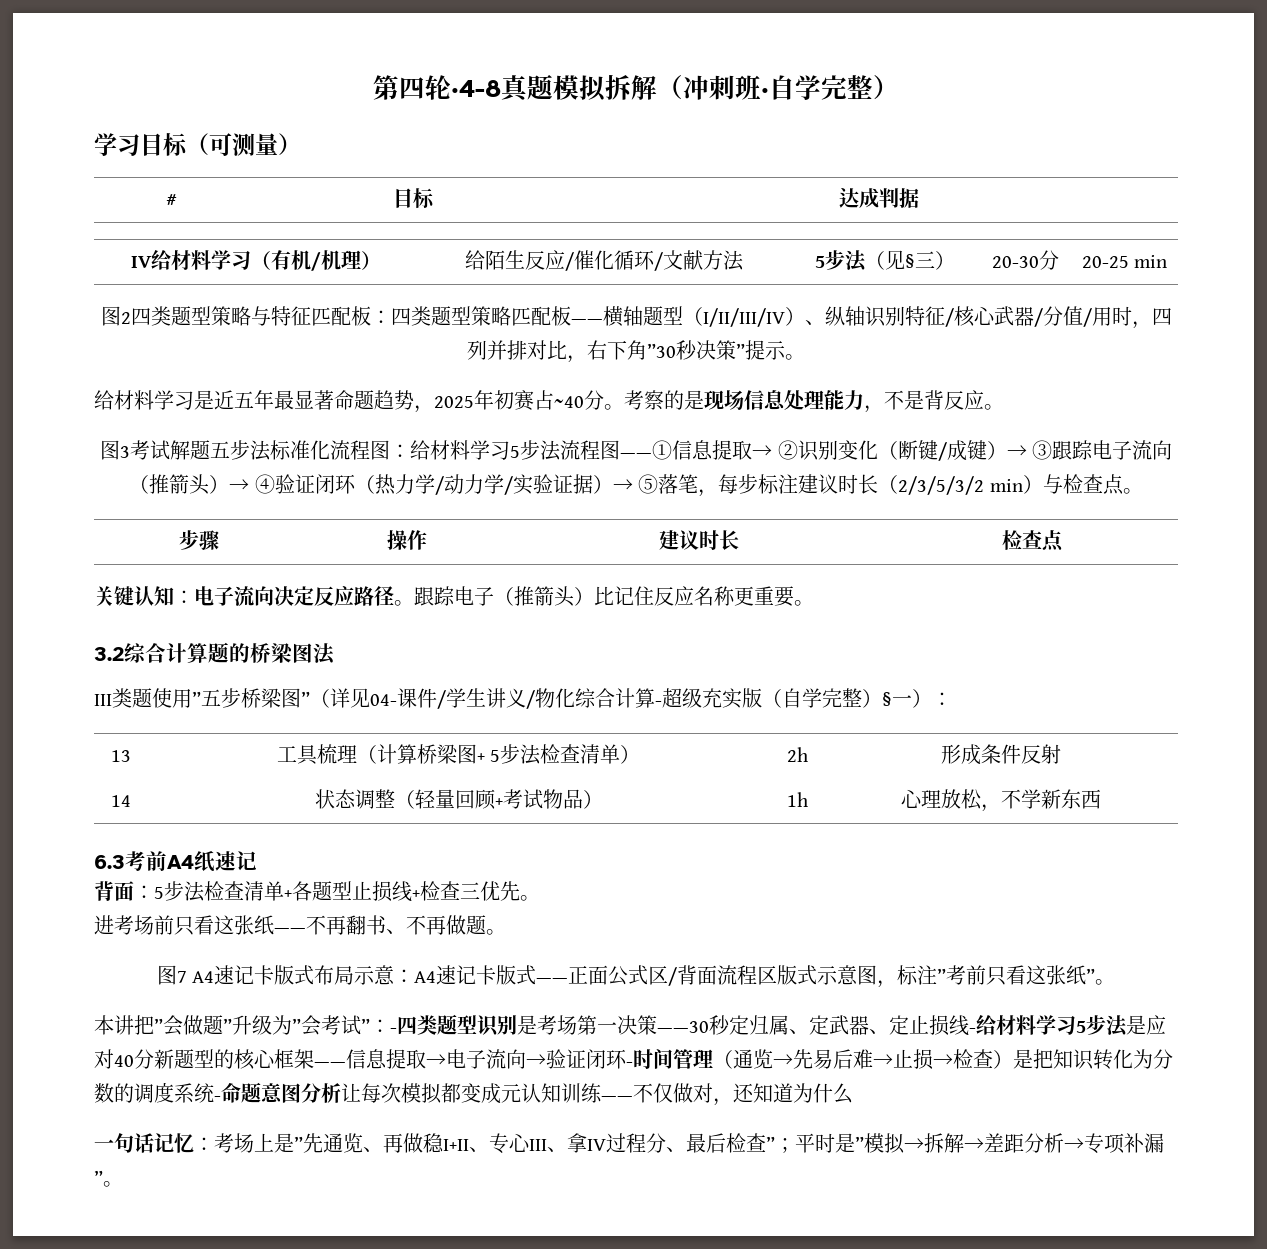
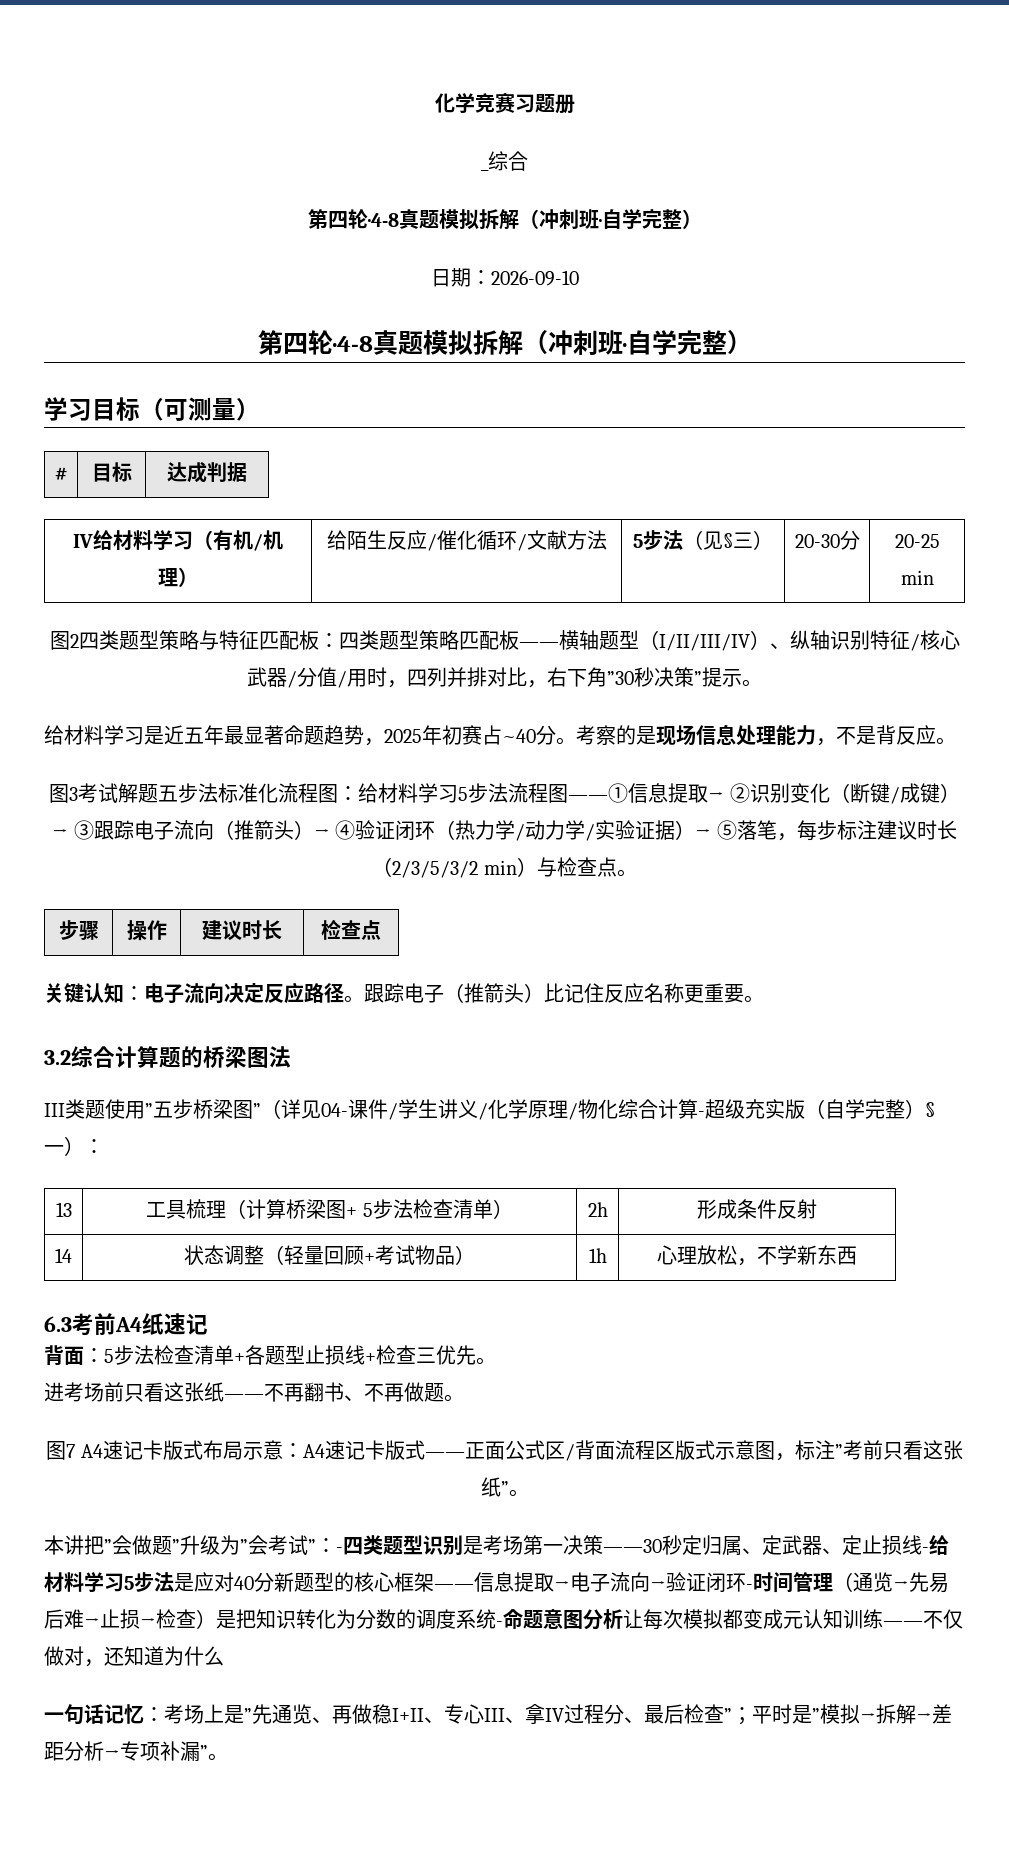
(373, 87) none -> [434,92,575,114] [481,151,528,171] [307,209,702,230] [430,268,579,287] 化学竞赛习题册 // _综合 // 第四轮·4-8真题模拟拆解（冲刺班·自学完整） // 日期：2026-09-10 //
(535, 699) none -> [488,1099,578,1120] 化学原理/

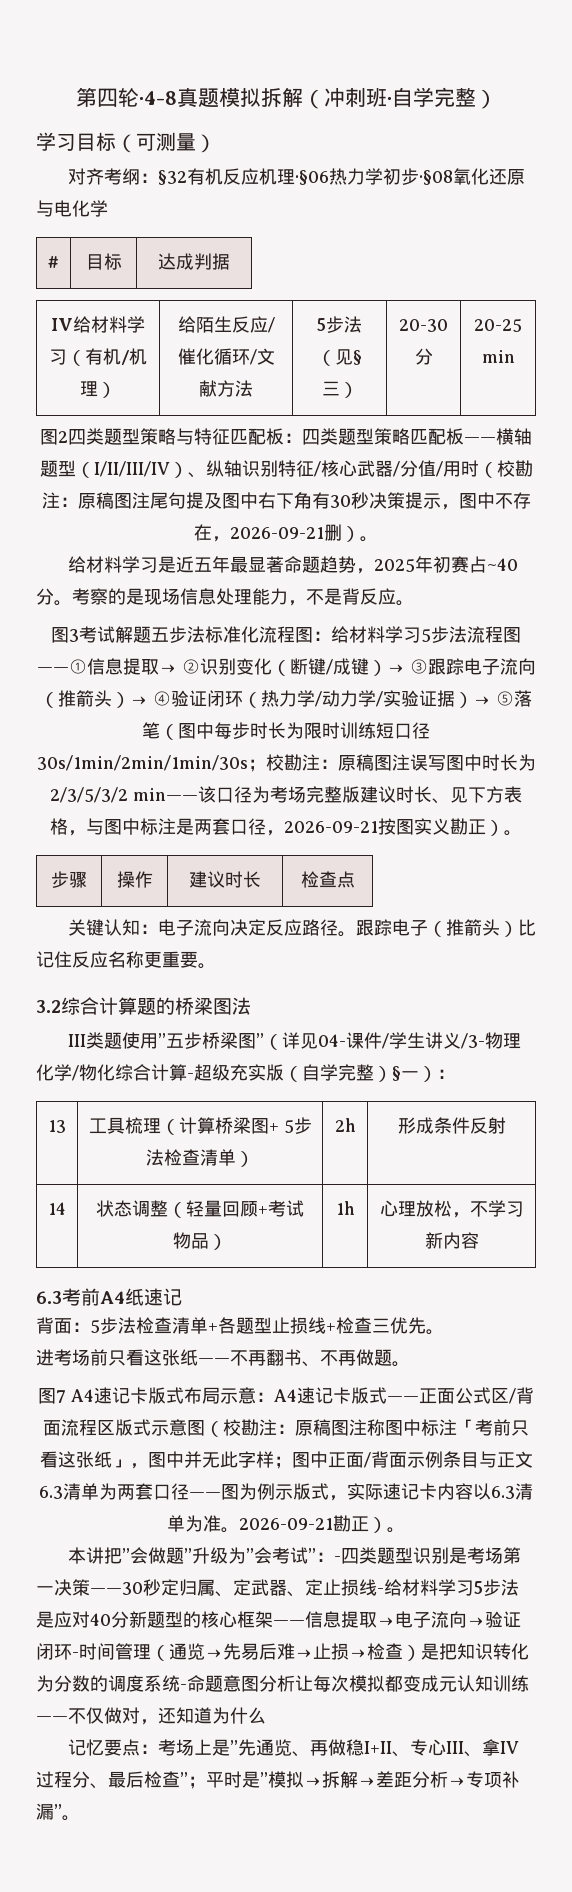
[434,92,575,114] [481,151,528,171] [307,209,702,230] [430,268,579,287] 化学竞赛习题册 // _综合 // 第四轮·4-8真题模拟拆解（冲刺班·自学完整） // 日期：2026-09-10 // -> (75, 97) none
(260, 409) none -> [67,168,525,185] [36,200,108,217] // 对齐考纲：§32有机反应机理·§06热力学初步·§08氧化还原与电化学
[387,667,742,688] ，四列并排对比，右下角”30秒决策”提示 -> [478,460,533,478] [41,492,531,510] [194,524,360,542] （校勘注：原稿图注尾句提及图中右下角有30秒决策提示，图中不存在，2026-09-21删）
[776,820,957,841] [372,857,617,878] ，每步标注建议时长（2/3/5/3/2 min）与检查点 -> [160,722,430,740] [36,754,536,772] [50,786,522,804] [50,818,504,836] （图中每步时长为限时训练短口径30s/1min/2min/1min/30s；校勘注：原稿图注误写图中时长为2/3/5/3/2 min——该口径为考场完整版建议时长、见下方表格，与图中标注是两套口径，2026-09-21按图实义勘正）
[478,1099,568,1120] /化学原理 -> [460,1032,521,1049] [36,1064,72,1081] /3-物理化学
[797,1245,858,1265] 新东西 -> [505,1201,524,1217] [424,1232,479,1249] 习新内容
[774,1440,963,1461] [480,1477,509,1497] ，标注”考前只看这张纸” -> [205,1419,529,1437] [39,1451,533,1469] [39,1483,533,1501] [167,1515,387,1533] （校勘注：原稿图注称图中标注「考前只看这张纸」，图中并无此字样；图中正面/背面示例条目与正文6.3清单为两套口径——图为例示版式，实际速记卡内容以6.3清单为准。2026-09-21勘正）
[44,1704,144,1725] 一句话记忆 -> [67,1739,140,1756] 记忆要点

